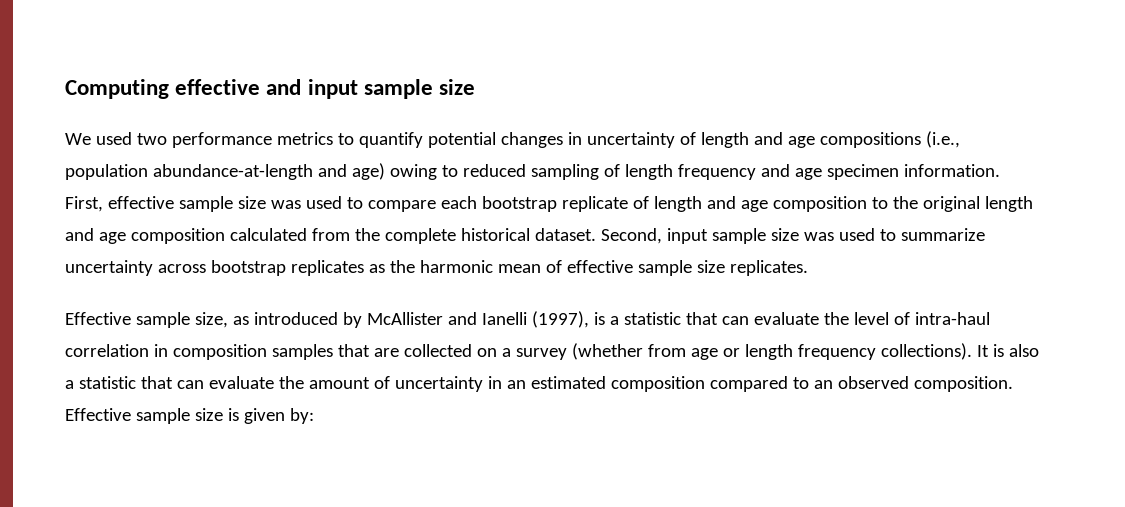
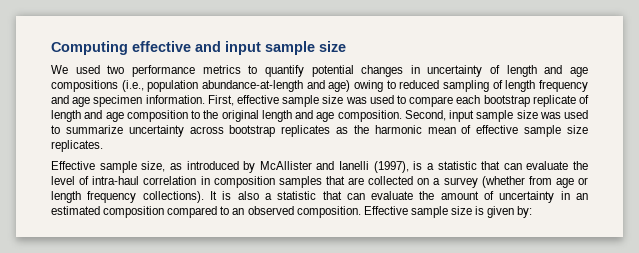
[130,228,596,244] composition calculated from the complete historical dataset. -> [337,110,402,122] composition.

